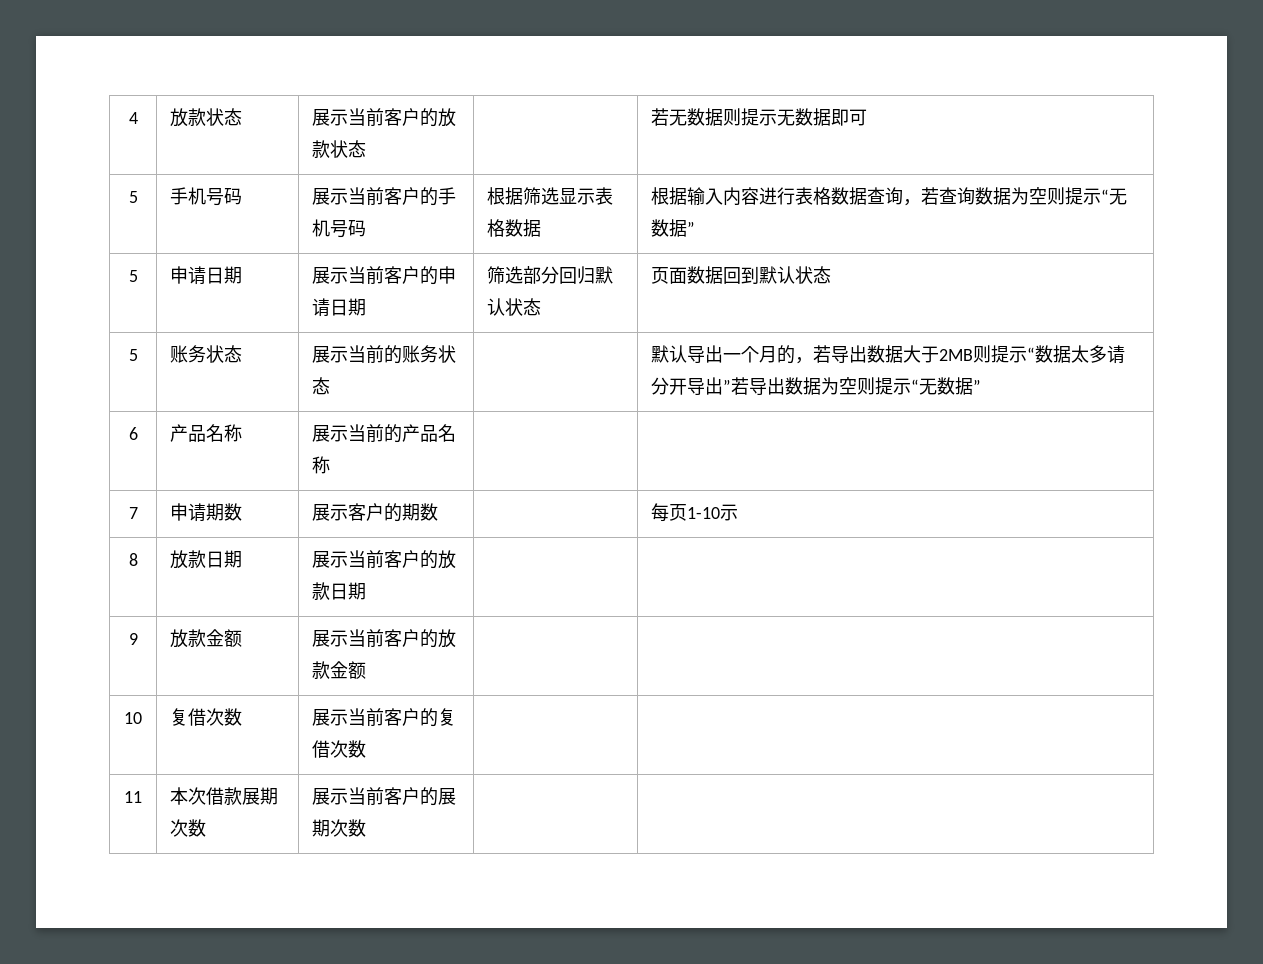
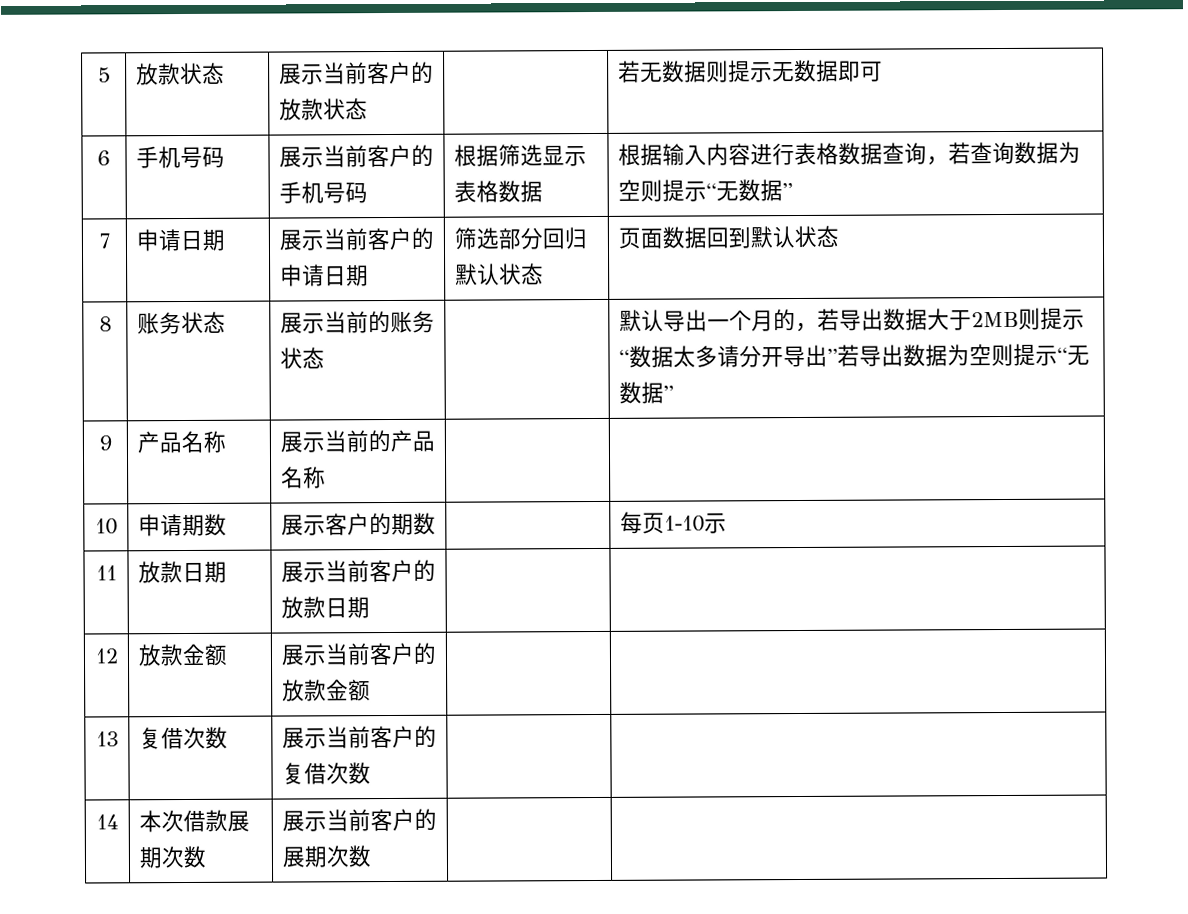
[128,112,138,124] 4 -> [97,67,111,83] 5
[128,191,138,203] 5 -> [97,150,111,166] 6
[128,270,138,282] 5 -> [98,233,110,249] 7
[128,349,138,361] 5 -> [98,316,112,332] 8
[128,427,138,440] 6 -> [98,435,112,451] 9
[128,507,138,519] 7 -> [94,518,118,535] 10
[128,553,138,566] 8 -> [95,565,117,581] 11
[128,633,138,645] 9 -> [94,648,119,664] 12
[124,712,142,724] 10 -> [95,731,119,747] 13
[124,791,142,803] 11 -> [95,814,119,830] 14

